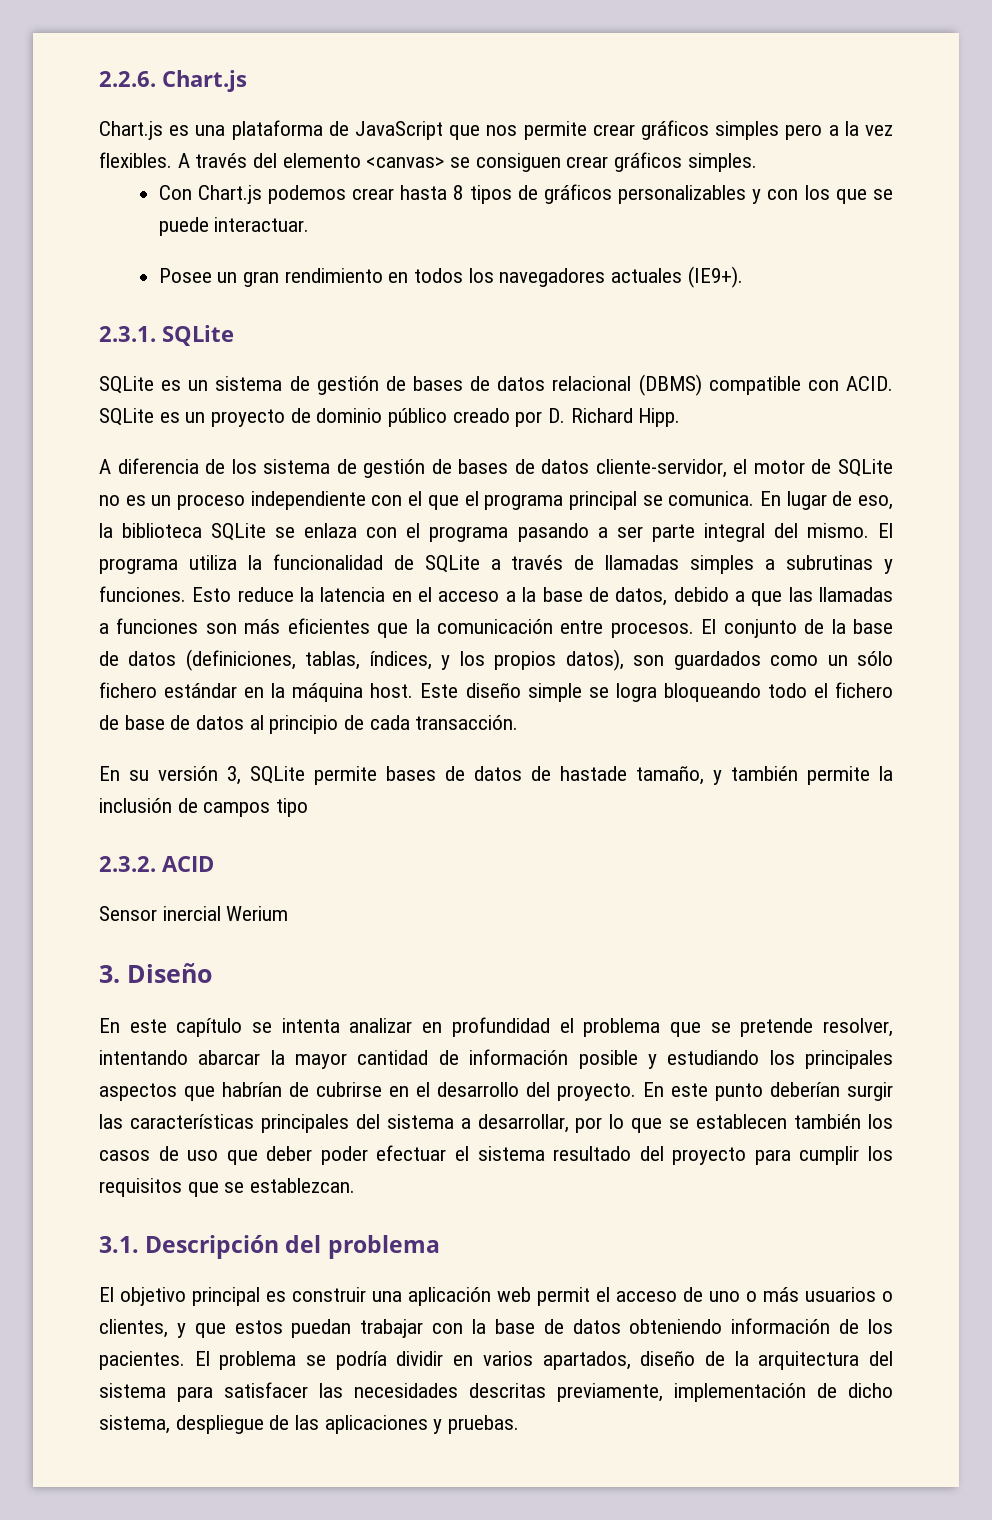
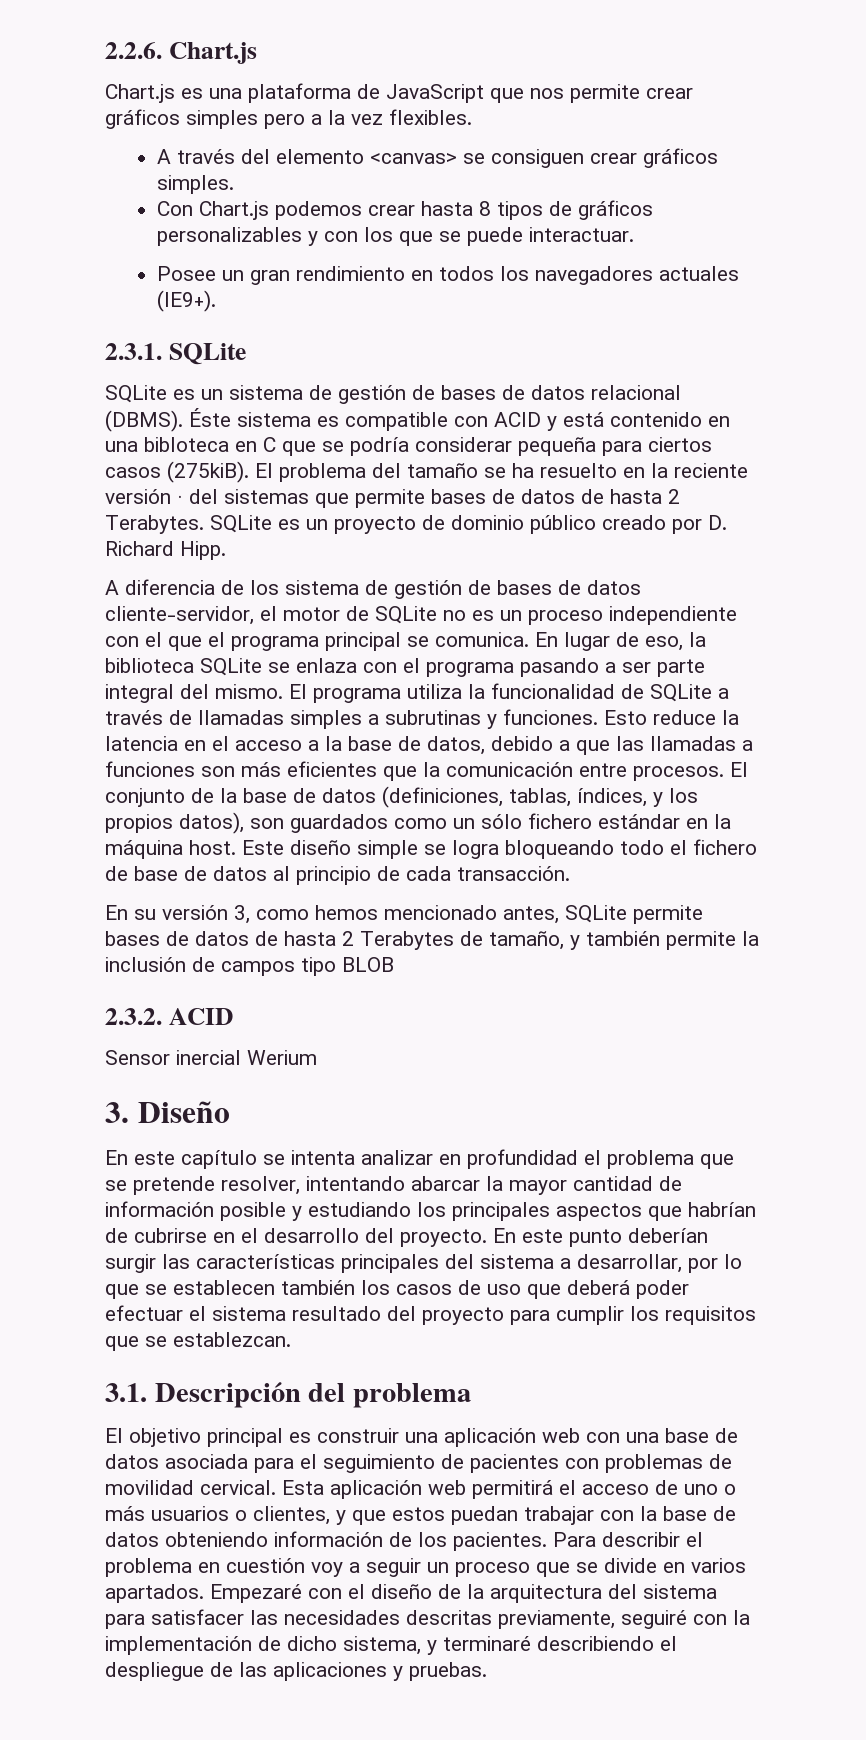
(172, 160) none -> (472, 117) //
[638,374,893,396] (DBMS) compatible con ACID. -> [105,408,730,432] [105,437,712,456] [105,461,748,483] [105,489,680,508] [105,515,204,534] (DBMS). Éste sistema es compatible con ACID y está contenido en una bibloteca en C que se podría considerar pequeña para ciertos casos (275kiB). El problema del tamaño se ha resuelto en la reciente versión · del sistemas que permite bases de datos de hasta 2 Terabytes.
(241, 775) none -> [256,905,559,924] como hemos mencionado antes,
[560,766,627,781] hastade -> [284,931,483,950] hasta 2 Terabytes de
(309, 807) none -> [342,957,394,972] BLOB
[266,1146,313,1161] deber -> [567,1280,630,1295] deberá
[537,1287,590,1306] permit -> [586,1428,738,1443] [105,1454,732,1473] [105,1480,553,1499] con una base de datos asociada para el seguimiento de pacientes con problemas de movilidad cervical. Esta aplicación web permitirá
[194,1351,631,1370] El problema se podría dividir en varios apartados, -> [553,1532,703,1547] [105,1558,746,1577] [105,1584,365,1603] Para describir el problema en cuestión voy a seguir un proceso que se divide en varios apartados. Empezaré con el
(663, 1392) none -> [621,1610,750,1629] seguiré con la
(170, 1424) none -> [427,1636,677,1655] y terminaré describiendo el

